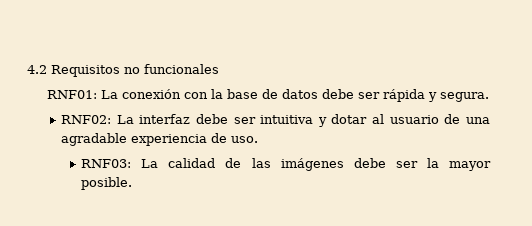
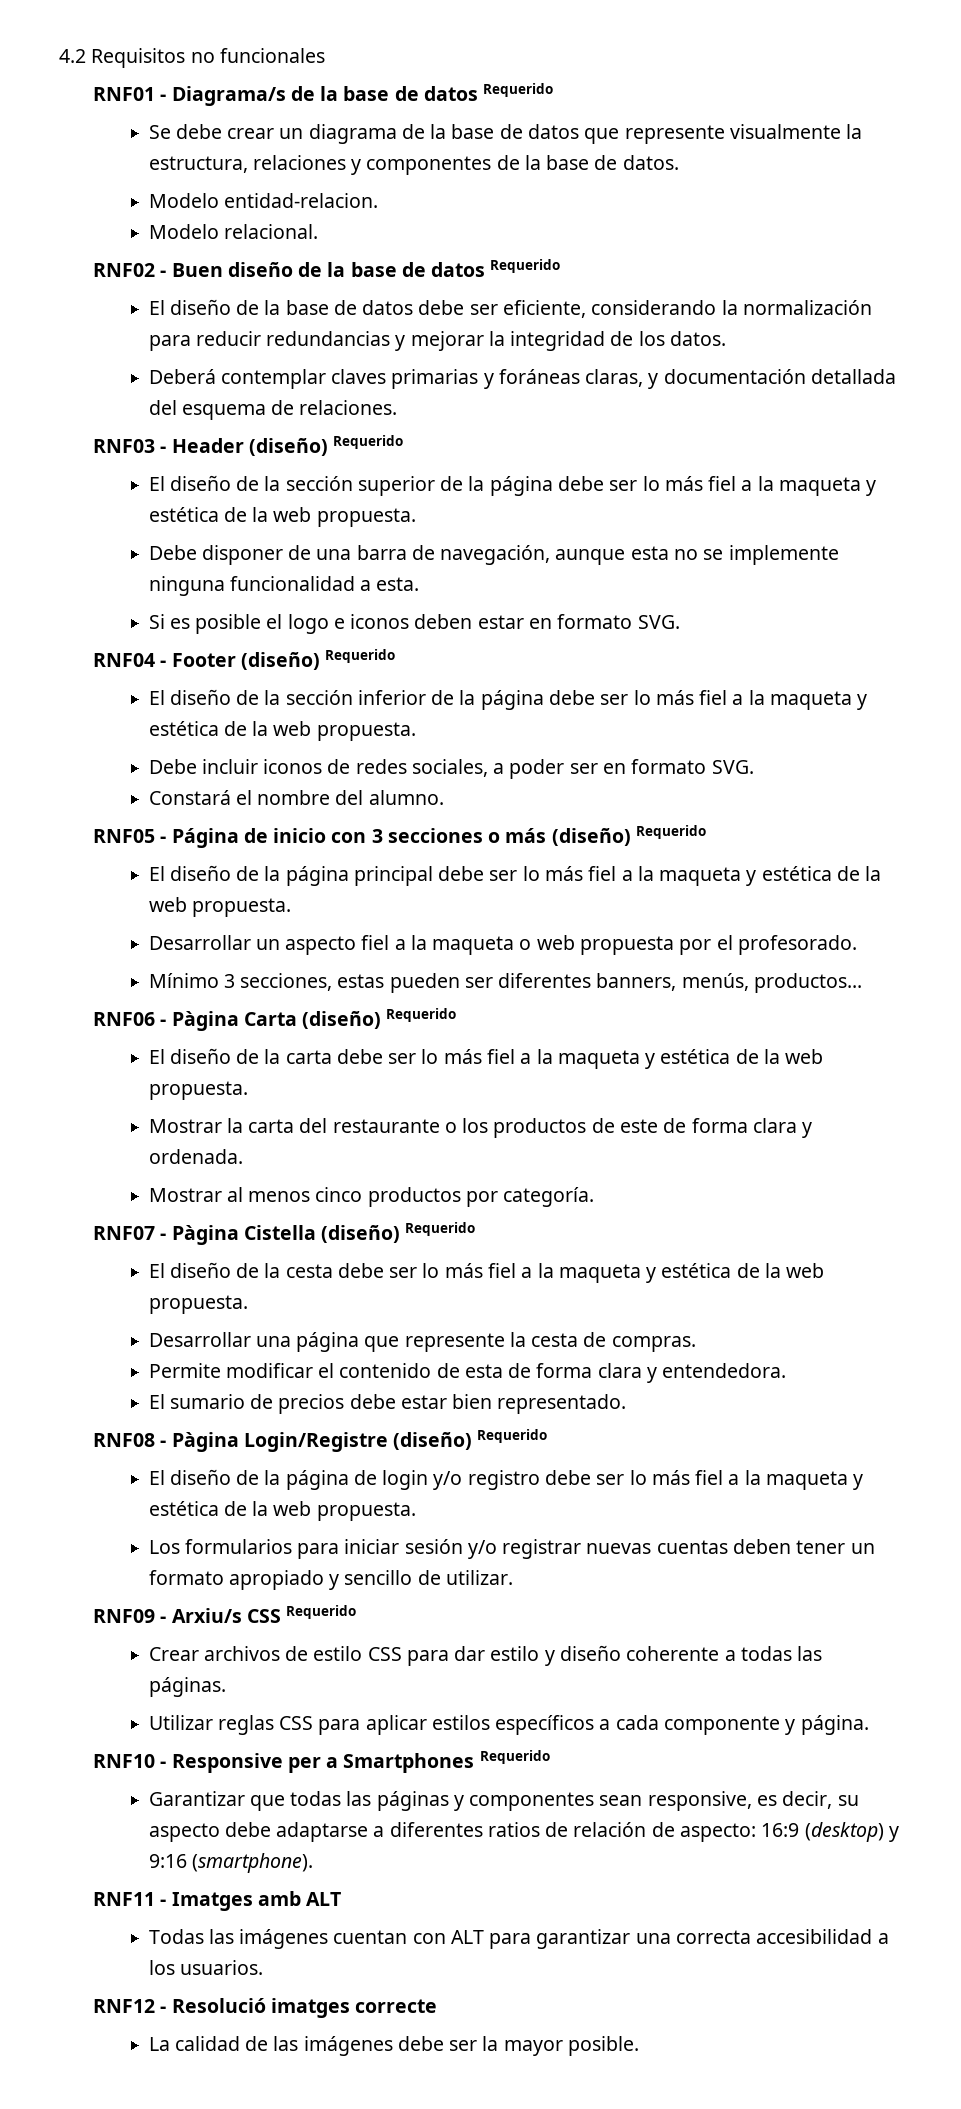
[47,89,209,99] RNF01: La conexión con -> [93,83,554,106] [148,124,863,144] [148,155,679,175] [148,193,378,208] [148,224,318,239] [93,259,561,277] [148,299,260,315] RNF01 - Diagrama/s de la base de datos Requerido // Se debe crear un diagrama de la base de datos que represente visualmente la estructura, relaciones y componentes de la base de datos. // Modelo entidad-relacion. // Modelo relacional. // RNF02 - Buen diseño de la base de datos Requerido // El diseño de
[383,89,490,102] [60,114,491,127] [60,133,258,146] [81,159,132,168] rápida y segura. // RNF02: La interfaz debe ser intuitiva y dotar al usuario de una agradable experiencia de uso. // RNF03: -> [502,300,872,318] [148,331,726,351] [148,369,896,389] [148,400,398,420] [93,435,404,456] [148,475,877,496] [148,507,416,527] [148,545,839,565] [148,576,420,596] [148,614,680,634] [93,649,396,670] [148,689,868,710] [148,721,416,741] [148,759,754,779] [148,790,444,805] [93,825,706,848] [148,865,882,886] [148,897,291,917] [148,935,857,955] [148,973,862,993] [93,1008,457,1031] [148,1048,824,1069] [148,1081,248,1100] [148,1118,813,1138] [148,1149,243,1164] [148,1187,595,1207] [93,1222,476,1245] [148,1262,825,1283] [148,1295,248,1314] [148,1332,696,1352] [148,1363,787,1383] [148,1394,627,1414] [93,1429,548,1452] [148,1469,864,1490] [148,1501,416,1521] [148,1539,875,1559] [148,1570,513,1590] [93,1605,357,1623] [148,1645,823,1666] [148,1677,226,1697] [148,1715,869,1735] [93,1750,550,1773] [148,1791,859,1811] [148,1822,899,1842] [148,1853,313,1873] [93,1891,342,1911] [148,1929,889,1949] [148,1960,263,1975] [93,1998,438,2018] eficiente, considerando la normalización para reducir redundancias y mejorar la integridad de los datos. // Deberá contemplar claves primarias y foráneas claras, y documentación detallada del esquema de relaciones. // RNF03 - Header (diseño) Requerido // El diseño de la sección superior de la página debe ser lo más fiel a la maqueta y estética de la web propuesta. // Debe disponer de una barra de navegación, aunque esta no se implemente ninguna funcionalidad a esta. // Si es posible el logo e iconos deben estar en formato SVG. // RNF04 - Footer (diseño) Requerido // El diseño de la sección inferior de la página debe ser lo más fiel a la maqueta y estética de la web propuesta. // Debe incluir iconos de redes sociales, a poder ser en formato SVG. // Constará el nombre del alumno. // RNF05 - Página de inicio con 3 secciones o más (diseño) Requerido // El diseño de la página principal debe ser lo más fiel a la maqueta y estética de la web propuesta. // Desarrollar un aspecto fiel a la maqueta o web propuesta por el profesorado. // Mínimo 3 secciones, estas pueden ser diferentes banners, menús, productos... // RNF06 - Pàgina Carta (diseño) Requerido // El diseño de la carta debe ser lo más fiel a la maqueta y estética de la web propuesta. // Mostrar la carta del restaurante o los productos de este de forma clara y ordenada. // Mostrar al menos cinco productos por categoría. // RNF07 - Pàgina Cistella (diseño) Requerido // El diseño de la cesta debe ser lo más fiel a la maqueta y estética de la web propuesta. // Desarrollar una página que represente la cesta de compras. // Permite modificar el contenido de esta de forma clara y entendedora. // El sumario de precios debe estar bien representado. // RNF08 - Pàgina Login/Registre (diseño) Requerido // El diseño de la página de login y/o registro debe ser lo más fiel a la maqueta y estética de la web propuesta. // Los formularios para iniciar sesión y/o registrar nuevas cuentas deben tener un formato apropiado y sencillo de utilizar. // RNF09 - Arxiu/s CSS Requerido // Crear archivos de estilo CSS para dar estilo y diseño coherente a todas las páginas. // Utilizar reglas CSS para aplicar estilos específicos a cada componente y página. // RNF10 - Responsive per a Smartphones Requerido // Garantizar que todas las páginas y componentes sean responsive, es decir, su aspecto debe adaptarse a diferentes ratios de relación de aspecto: 16:9 (desktop) y 9:16 (smartphone). // RNF11 - Imatges amb ALT // Todas las imágenes cuentan con ALT para garantizar una correcta accesibilidad a los usuarios. // RNF12 - Resolució imatges correcte //

